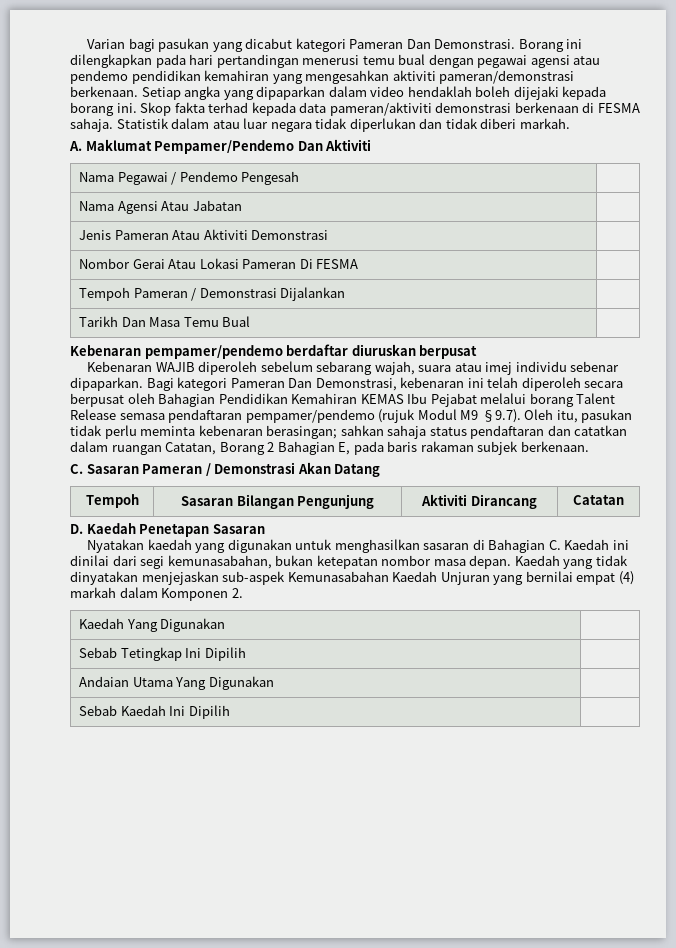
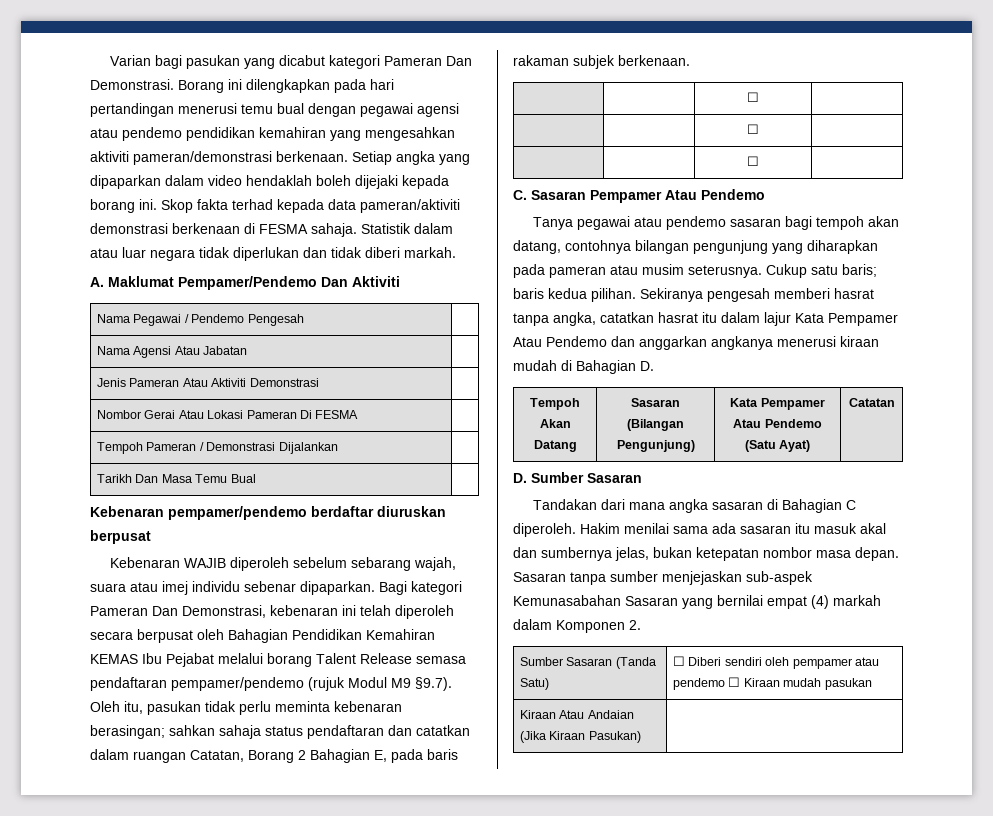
(589, 446) none -> [747,92,759,102] [747,124,759,134] [747,156,759,166] // | | ☐ | // | | ☐ | // | | ☐ |
[142,462,296,476] Pameran / Demonstrasi -> [590,189,765,203] [532,216,899,230] [513,240,878,254] [513,264,877,278] [513,288,874,302] [513,312,898,326] [513,336,879,350] [513,360,654,374] [530,398,580,410] Pempamer Atau Pendemo // Tanya pegawai atau pendemo sasaran bagi tempoh akan datang, contohnya bilangan pengunjung yang diharapkan pada pameran atau musim seterusnya. Cukup satu baris; baris kedua pilihan. Sekiranya pengesah memberi hasrat tanpa angka, catatkan hasrat itu dalam lajur Kata Pempamer Atau Pendemo dan anggarkan angkanya menerusi kiraan mudah di Bahagian D. // Tempoh
[85,494,139,508] [180,494,375,509] [421,494,537,509] // Tempoh | Sasaran Bilangan Pengunjung | Aktiviti Dirancang -> [631,398,680,407] [627,419,684,431] [616,440,695,452] [730,398,825,410] [733,419,822,428] [744,440,811,452] | Sasaran (Bilangan Pengunjung) | Kata Pempamer Atau Pendemo (Satu Ayat)
[86,523,210,537] Kaedah Penetapan -> [531,472,584,483] Sumber
[87,539,629,553] [70,555,272,569] Nyatakan kaedah yang digunakan untuk menghasilkan sasaran di Bahagian C. Kaedah ini dinilai dari segi kemunasabahan, -> [532,499,856,513] [513,523,886,537] [513,547,649,561] Tandakan dari mana angka sasaran di Bahagian C diperoleh. Hakim menilai sama ada sasaran itu masuk akal dan sumbernya jelas,
[514,555,628,569] [70,571,138,585] Kaedah yang tidak dinyatakan -> [513,571,658,585] Sasaran tanpa sumber
[392,571,490,585] Kaedah Unjuran -> [625,596,678,606] Sasaran
[79,618,226,632] [79,647,246,661] [79,676,274,690] [79,705,230,719] Kaedah Yang Digunakan | // Sebab Tetingkap Ini Dipilih | // Andaian Utama Yang Digunakan | // Sebab Kaedah Ini Dipilih -> [520,657,656,669] [520,678,550,690] [673,656,879,669] [673,677,872,690] [520,710,634,719] [520,731,641,743] Sumber Sasaran (Tanda Satu) | ☐ Diberi sendiri oleh pempamer atau pendemo ☐ Kiraan mudah pasukan // Kiraan Atau Andaian (Jika Kiraan Pasukan)

